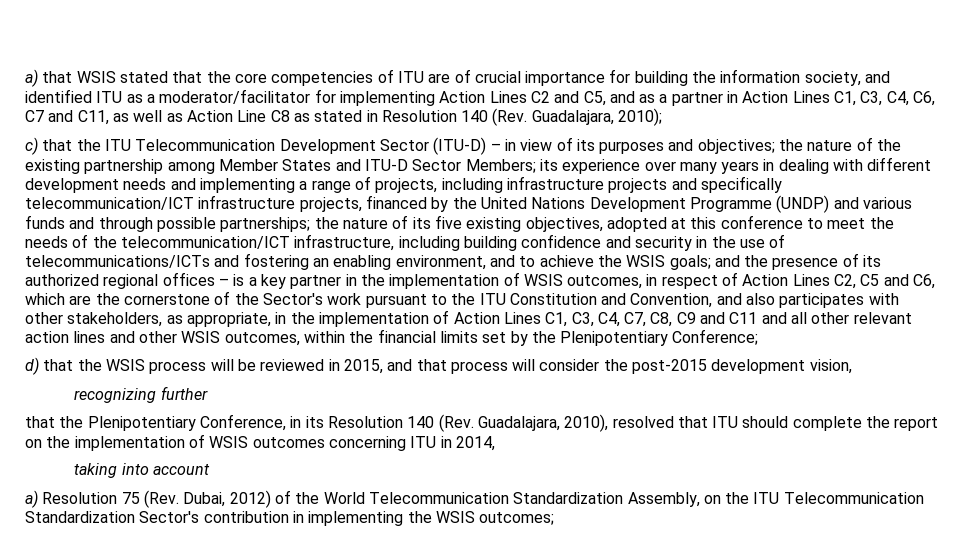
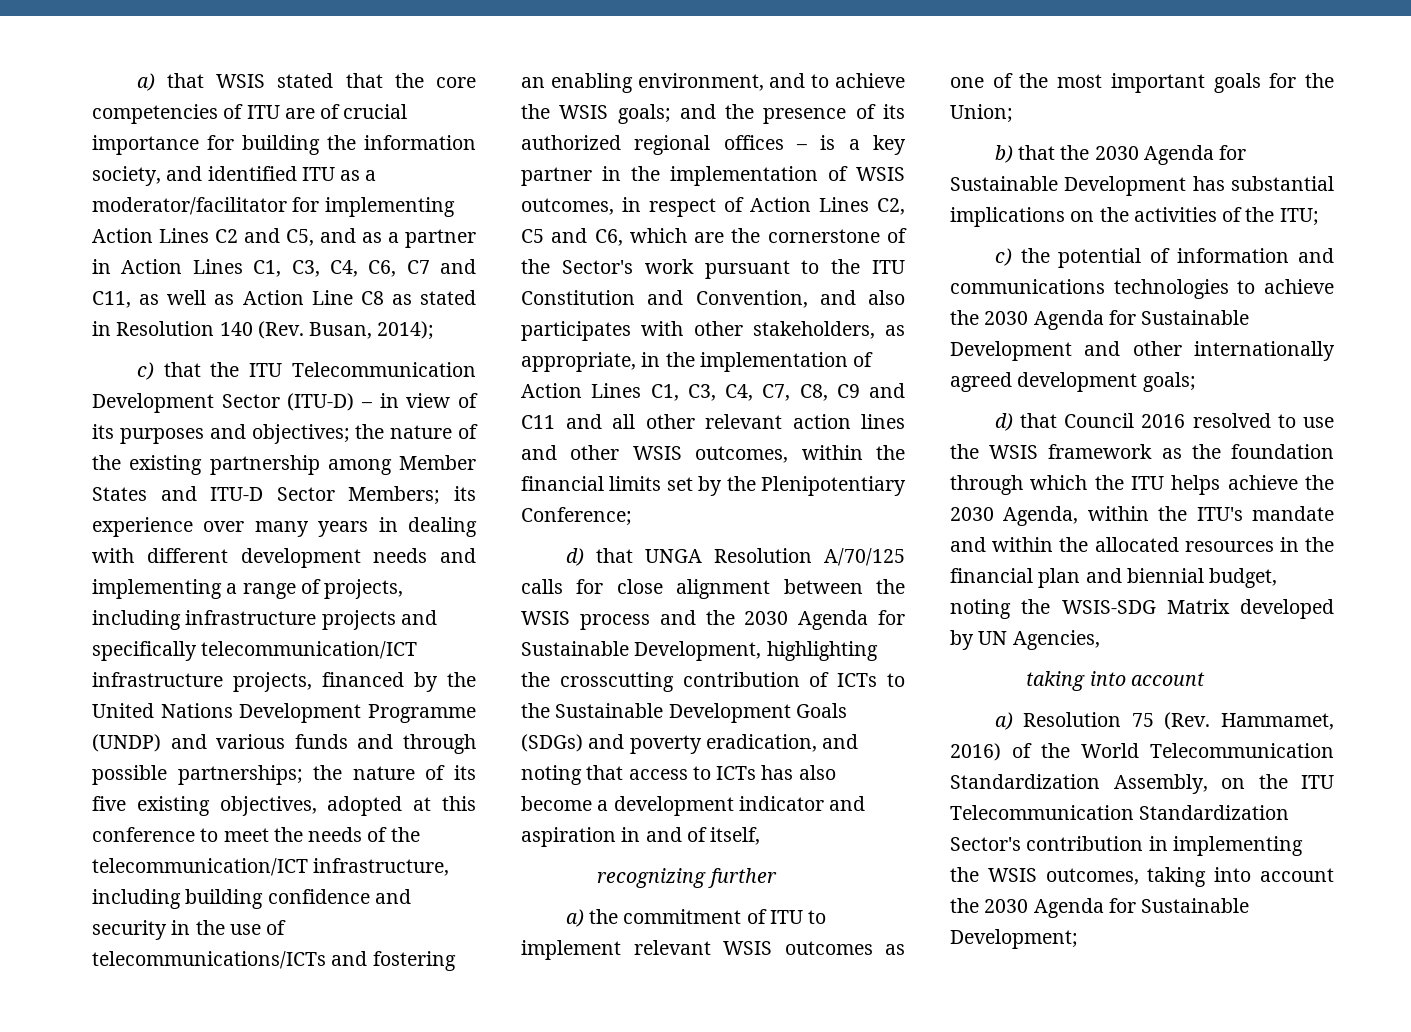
[531,108,663,126] Guadalajara, 2010); -> [309,321,435,340] Busan, 2014);
[77,359,852,374] [74,386,208,403] [25,414,939,432] [25,434,495,451] the WSIS process will be reviewed in 2015, and that process will consider the post-2015 development vision, // recognizing further // that the Plenipotentiary Conference, in its Resolution 140 (Rev. Guadalajara, 2010), resolved that ITU should complete the report on the implementation of WSIS outcomes concerning ITU in 2014, -> [644,548,905,566] [521,579,905,599] [521,610,905,630] [521,641,878,661] [521,672,905,692] [521,703,847,723] [521,734,859,754] [521,765,836,785] [521,796,866,816] [521,827,761,847] [597,868,777,888] [565,909,827,927] [521,940,905,960] [950,73,1334,93] [950,104,1013,123] [994,145,1247,165] [950,176,1334,196] [950,207,1319,227] [994,248,1334,268] [950,279,1334,299] [950,310,1250,330] [950,341,1335,361] [950,372,1196,392] [994,413,1334,431] [950,444,1334,459] [950,475,1334,495] [950,506,1334,526] [950,537,1334,552] [950,568,1278,588] [950,599,1334,619] [950,630,1100,650] UNGA Resolution A/70/125 calls for close alignment between the WSIS process and the 2030 Agenda for Sustainable Development, highlighting the crosscutting contribution of ICTs to the Sustainable Development Goals (SDGs) and poverty eradication, and noting that access to ICTs has also become a development indicator and aspiration in and of itself, // recognizing further // a) the commitment of ITU to implement relevant WSIS outcomes as one of the most important goals for the Union; // b) that the 2030 Agenda for Sustainable Development has substantial implications on the activities of the ITU; // c) the potential of information and communications technologies to achieve the 2030 Agenda for Sustainable Development and other internationally agreed development goals; // d) that Council 2016 resolved to use the WSIS framework as the foundation through which the ITU helps achieve the 2030 Agenda, within the ITU's mandate and within the allocated resources in the financial plan and biennial budget, noting the WSIS-SDG Matrix developed by UN Agencies,
[183,490,271,508] Dubai, 2012) -> [1221,713,1334,730] [950,743,1001,761] Hammamet, 2016)
[479,512,555,525] outcomes; -> [1045,867,1334,887] [950,898,1250,918] [950,929,1078,949] outcomes, taking into account the 2030 Agenda for Sustainable Development;

